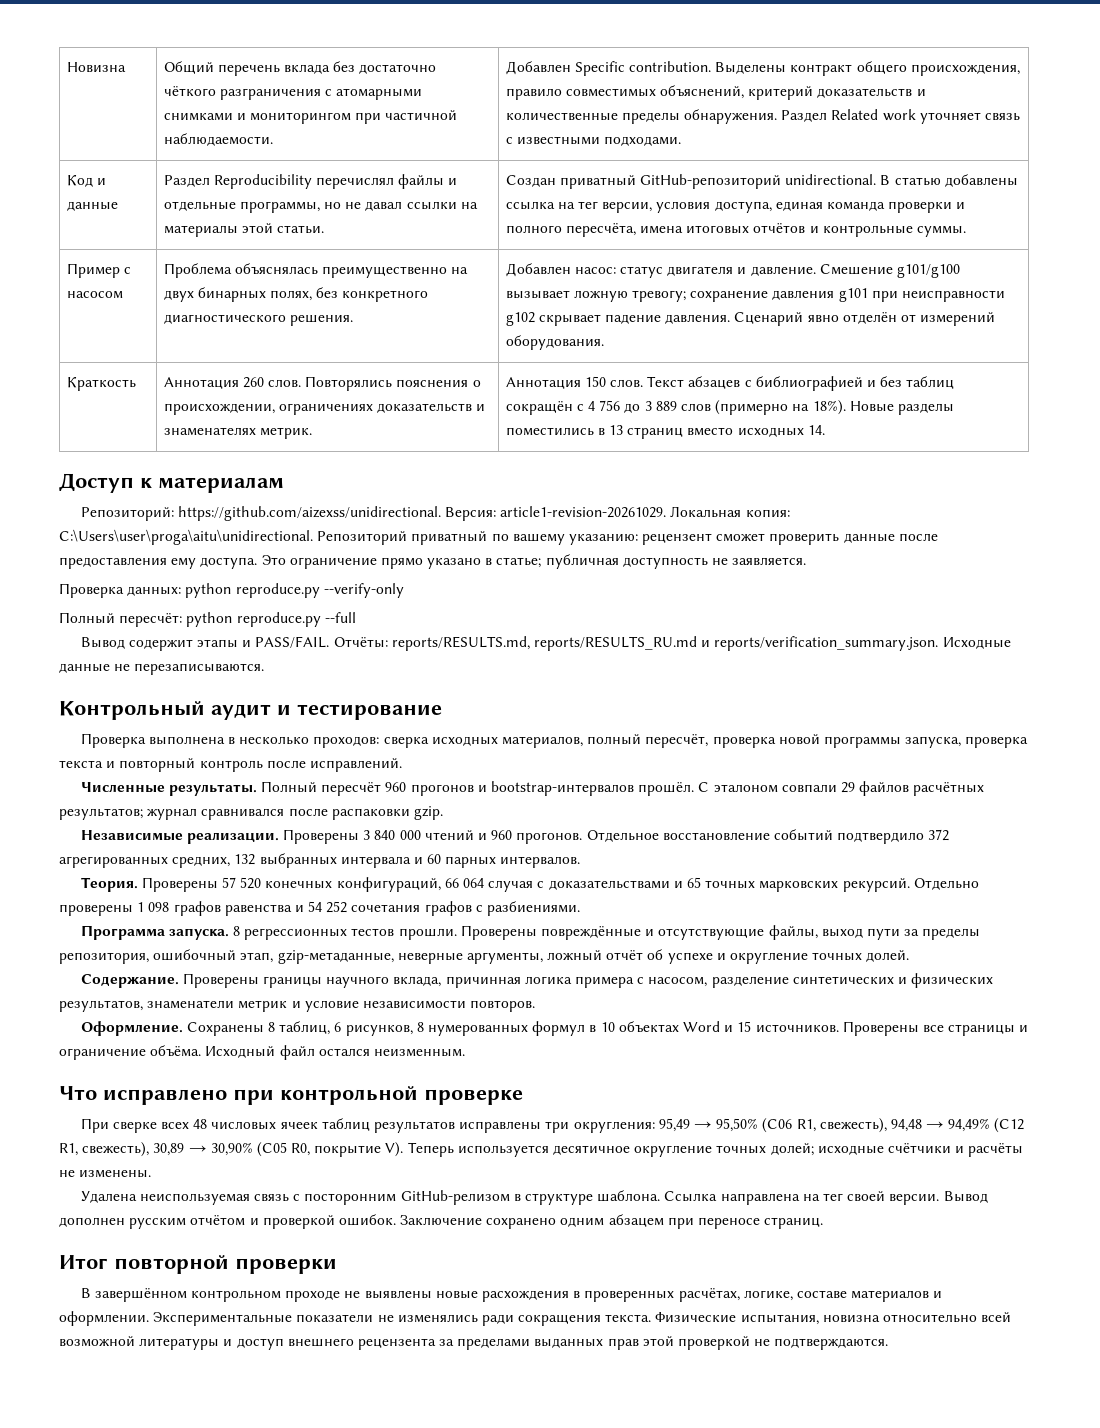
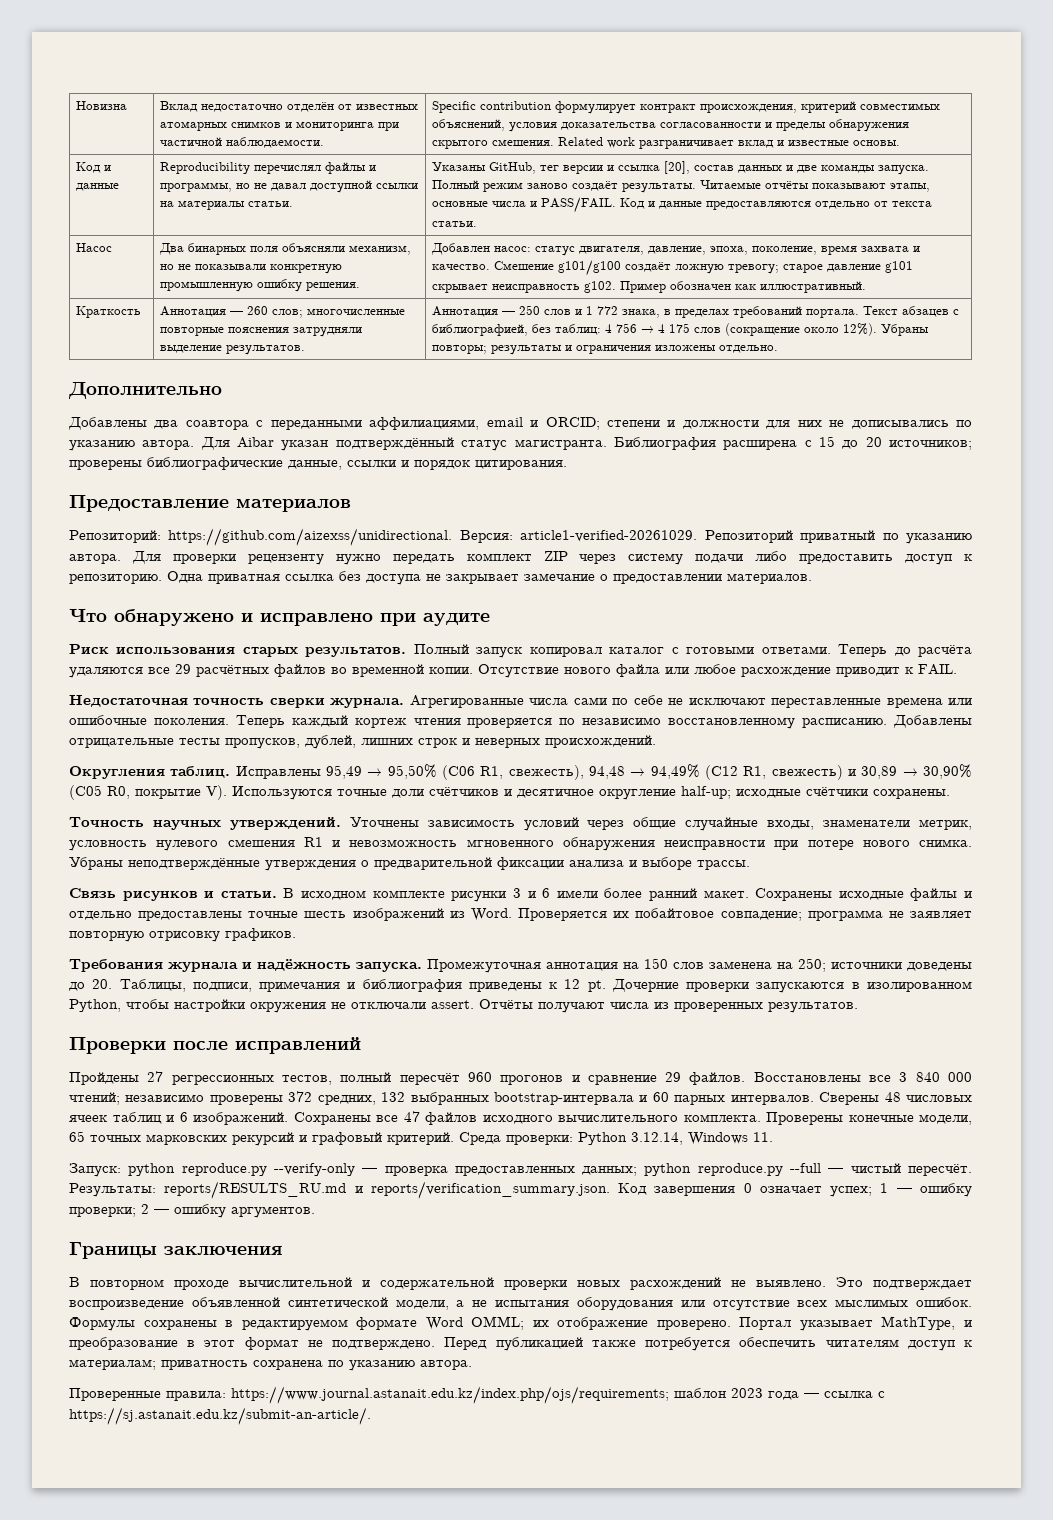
[163,61,437,76] [163,86,423,100] [163,110,458,124] [163,133,273,146] [505,61,1020,76] [505,85,926,100] [505,109,1020,124] [505,136,682,146] Общий перечень вклада без достаточно чёткого разграничения с атомарными снимками и мониторингом при частичной наблюдаемости. | Добавлен Specific contribution. Выделены контракт общего происхождения, правило совместимых объяснений, критерий доказательств и количественные пределы обнаружения. Раздел Related work уточняет связь с известными подходами. -> [159,101,418,112] [159,121,399,131] [159,137,324,148] [431,101,940,114] [431,119,909,132] [431,137,900,149] Вклад недостаточно отделён от известных атомарных снимков и мониторинга при частичной наблюдаемости. | Specific contribution формулирует контракт происхождения, критерий совместимых объяснений, условия доказательства согласованности и пределы обнаружения скрытого смешения. Related work разграничивает вклад и известные основы.
[163,175,210,187] Раздел -> (119, 187) none
[163,201,236,211] отдельные -> (376, 168) none
(403, 206) none -> [309,180,372,193] доступной
[241,223,273,233] этой -> (245, 205) none
[505,174,1018,189] [505,201,966,213] [505,223,966,237] [66,263,131,278] [66,291,123,299] [163,263,469,278] [163,287,429,302] [163,314,353,326] [505,263,816,278] Создан приватный GitHub-репозиторий unidirectional. В статью добавлены ссылка на тег версии, условия доступа, единая команда проверки и полного пересчёта, имена итоговых отчётов и контрольные суммы. // Пример с насосом | Проблема объяснялась преимущественно на двух бинарных полях, без конкретного диагностического решения. | Добавлен насос: статус двигателя и давление. -> [431,161,929,175] [431,180,930,193] [431,197,932,213] [431,221,477,227] [75,243,112,252] [158,243,411,255] [159,264,342,274] [159,279,360,292] [430,243,920,256] [431,264,490,270] Указаны GitHub, тег версии и ссылка [20], состав данных и две команды запуска. Полный режим заново создаёт результаты. Читаемые отчёты показывают этапы, основные числа и PASS/FAIL. Код и данные предоставляются отдельно от текста статьи. // Насос | Два бинарных поля объясняли механизм, но не показывали конкретную промышленную ошибку решения. | Добавлен насос: статус двигателя, давление, эпоха, поколение, время захвата и качество.
[505,290,570,299] вызывает -> [624,262,671,272] создаёт
[690,288,1005,302] [505,312,996,326] [505,335,604,350] [66,377,136,391] [163,376,481,391] [163,403,486,415] [163,427,312,439] [505,376,955,391] [505,400,954,415] [505,425,825,439] [59,473,284,493] [80,506,790,521] [59,529,938,545] [59,554,807,569] [59,583,404,598] [59,612,356,627] [80,636,1011,651] [59,663,265,675] [59,701,442,720] [80,733,1029,748] [59,758,402,772] [80,781,985,796] [59,806,443,820] [80,829,950,844] [59,853,581,868] [80,877,979,892] [59,901,581,916] [80,925,981,940] [59,949,910,964] [80,973,994,988] [59,1000,536,1012] [80,1021,1029,1036] [59,1045,465,1060] [59,1086,523,1105] [80,1118,655,1133] сохранение давления g101 при неисправности g102 скрывает падение давления. Сценарий явно отделён от измерений оборудования. // Краткость | Аннотация 260 слов. Повторялись пояснения о происхождении, ограничениях доказательств и знаменателях метрик. | Аннотация 150 слов. Текст абзацев с библиографией и без таблиц сокращён с 4 756 до 3 889 слов (примерно на 18%). Новые разделы поместились в 13 страниц вместо исходных 14. // Доступ к материалам // Репозиторий: https://github.com/aizexss/unidirectional. Версия: article1-revision-20261029. Локальная копия: C:\Users\user\proga\aitu\unidirectional. Репозиторий приватный по вашему указанию: рецензент сможет проверить данные после предоставления ему доступа. Это ограничение прямо указано в статье; публичная доступность не заявляется. // Проверка данных: python reproduce.py --verify-only // Полный пересчёт: python reproduce.py --full // Вывод содержит этапы и PASS/FAIL. Отчёты: reports/RESULTS.md, reports/RESULTS_RU.md и reports/verification_summary.json. Исходные данные не перезаписываются. // Контрольный аудит и тестирование // Проверка выполнена в несколько проходов: сверка исходных материалов, полный пересчёт, проверка новой программы запуска, проверка текста и повторный контроль после исправлений. // Численные результаты. Полный пересчёт 960 прогонов и bootstrap-интервалов прошёл. С эталоном совпали 29 файлов расчётных результатов; журнал сравнивался после распаковки gzip. // Независимые реализации. Проверены 3 840 000 чтений и 960 прогонов. Отдельное восстановление событий подтвердило 372 агрегированных средних, 132 выбранных интервала и 60 парных интервалов. // Теория. Проверены 57 520 конечных конфигураций, 66 064 случая с доказательствами и 65 точных марковских рекурсий. Отдельно проверены 1 098 графов равенства и 54 252 сочетания графов с разбиениями. // Программа запуска. 8 регрессионных тестов прошли. Проверены повреждённые и отсутствующие файлы, выход пути за пределы репозитория, ошибочный этап, gzip-метаданные, неверные аргументы, ложный отчёт об успехе и округление точных долей. // Содержание. Проверены границы научного вклада, причинная логика примера с насосом, разделение синтетических и физических результатов, знаменатели метрик и условие независимости повторов. // Оформление. Сохранены 8 таблиц, 6 рисунков, 8 нумерованных формул в 10 объектах Word и 15 источников. Проверены все страницы и ограничение объёма. Исходный файл остался неизменным. // Что исправлено при контрольной проверке // При сверке всех 48 числовых ячеек таблиц результатов исправлены три округления: -> [782,261,913,273] [431,281,866,293] [75,306,141,318] [159,306,405,318] [159,327,362,337] [159,345,305,355] [431,305,959,318] [431,323,929,336] [431,345,778,355] [68,382,222,399] [68,417,972,430] [69,436,973,451] [69,457,567,470] [69,495,351,512] [69,528,973,546] [69,551,974,565] [69,571,812,585] [69,608,490,626] [69,644,972,658] [69,664,957,678] [69,694,972,708] [69,715,972,729] [69,735,656,749] [69,766,321,779] старое давление g101 скрывает неисправность g102. Пример обозначен как иллюстративный. // Краткость | Аннотация — 260 слов; многочисленные повторные пояснения затрудняли выделение результатов. | Аннотация — 250 слов и 1 772 знака, в пределах требований портала. Текст абзацев с библиографией, без таблиц: 4 756 → 4 175 слов (сокращение около 12%). Убраны повторы; результаты и ограничения изложены отдельно. // Дополнительно // Добавлены два соавтора с переданными аффилиациями, email и ORCID; степени и должности для них не дописывались по указанию автора. Для Aibar указан подтверждённый статус магистранта. Библиография расширена с 15 до 20 источников; проверены библиографические данные, ссылки и порядок цитирования. // Предоставление материалов // Репозиторий: https://github.com/aizexss/unidirectional. Версия: article1-verified-20261029. Репозиторий приватный по указанию автора. Для проверки рецензенту нужно передать комплект ZIP через систему подачи либо предоставить доступ к репозиторию. Одна приватная ссылка без доступа не закрывает замечание о предоставлении материалов. // Что обнаружено и исправлено при аудите // Риск использования старых результатов. Полный запуск копировал каталог с готовыми ответами. Теперь до расчёта удаляются все 29 расчётных файлов во временной копии. Отсутствие нового файла или любое расхождение приводит к FAIL. // Недостаточная точность сверки журнала. Агрегированные числа сами по себе не исключают переставленные времена или ошибочные поколения. Теперь каждый кортеж чтения проверяется по независимо восстановленному расписанию. Добавлены отрицательные тесты пропусков, дублей, лишних строк и неверных происхождений. // Округления таблиц. Исправлены
[82,1142,150,1157] свежесть), -> [771,765,857,780] свежесть) и
[407,1142,1024,1157] [59,1170,152,1178] [80,1190,988,1205] [59,1214,824,1229] [59,1255,337,1274] [80,1288,943,1302] [59,1311,1012,1326] [59,1336,889,1350] Теперь используется десятичное округление точных долей; исходные счётчики и расчёты не изменены. // Удалена неиспользуемая связь с посторонним GitHub-релизом в структуре шаблона. Ссылка направлена на тег своей версии. Вывод дополнен русским отчётом и проверкой ошибок. Заключение сохранено одним абзацем при переносе страниц. // Итог повторной проверки // В завершённом контрольном проходе не выявлены новые расхождения в проверенных расчётах, логике, составе материалов и оформлении. Экспериментальные показатели не изменялись ради сокращения текста. Физические испытания, новизна относительно всей возможной литературы и доступ внешнего рецензента за пределами выданных прав этой проверкой не подтверждаются. -> [232,786,950,800] [69,817,972,831] [69,837,972,851] [69,857,750,871] [69,888,972,902] [69,908,973,921] [69,928,296,942] [69,958,972,973] [69,979,972,993] [69,999,858,1013] [69,1037,361,1054] [69,1071,972,1085] [69,1091,973,1105] [69,1111,972,1125] [69,1131,773,1146] [69,1163,972,1177] [69,1181,972,1199] [69,1204,315,1218] [69,1242,283,1259] [69,1277,972,1290] [69,1297,973,1311] [69,1316,973,1331] [69,1337,974,1351] [69,1359,472,1371] [69,1386,885,1404] [69,1407,371,1425] Используются точные доли счётчиков и десятичное округление half-up; исходные счётчики сохранены. // Точность научных утверждений. Уточнены зависимость условий через общие случайные входы, знаменатели метрик, условность нулевого смешения R1 и невозможность мгновенного обнаружения неисправности при потере нового снимка. Убраны неподтверждённые утверждения о предварительной фиксации анализа и выборе трассы. // Связь рисунков и статьи. В исходном комплекте рисунки 3 и 6 имели более ранний макет. Сохранены исходные файлы и отдельно предоставлены точные шесть изображений из Word. Проверяется их побайтовое совпадение; программа не заявляет повторную отрисовку графиков. // Требования журнала и надёжность запуска. Промежуточная аннотация на 150 слов заменена на 250; источники доведены до 20. Таблицы, подписи, примечания и библиография приведены к 12 pt. Дочерние проверки запускаются в изолированном Python, чтобы настройки окружения не отключали assert. Отчёты получают числа из проверенных результатов. // Проверки после исправлений // Пройдены 27 регрессионных тестов, полный пересчёт 960 прогонов и сравнение 29 файлов. Восстановлены все 3 840 000 чтений; независимо проверены 372 средних, 132 выбранных bootstrap-интервала и 60 парных интервалов. Сверены 48 числовых ячеек таблиц и 6 изображений. Сохранены все 47 файлов исходного вычислительного комплекта. Проверены конечные модели, 65 точных марковских рекурсий и графовый критерий. Среда проверки: Python 3.12.14, Windows 11. // Запуск: python reproduce.py --verify-only — проверка предоставленных данных; python reproduce.py --full — чистый пересчёт. Результаты: reports/RESULTS_RU.md и reports/verification_summary.json. Код завершения 0 означает успех; 1 — ошибку проверки; 2 — ошибку аргументов. // Границы заключения // В повторном проходе вычислительной и содержательной проверки новых расхождений не выявлено. Это подтверждает воспроизведение объявленной синтетической модели, а не испытания оборудования или отсутствие всех мыслимых ошибок. Формулы сохранены в редактируемом формате Word OMML; их отображение проверено. Портал указывает MathType, и преобразование в этот формат не подтверждено. Перед публикацией также потребуется обеспечить читателям доступ к материалам; приватность сохранена по указанию автора. // Проверенные правила: https://www.journal.astanait.edu.kz/index.php/ojs/requirements; шаблон 2023 года — ссылка с https://sj.astanait.edu.kz/submit-an-article/.

